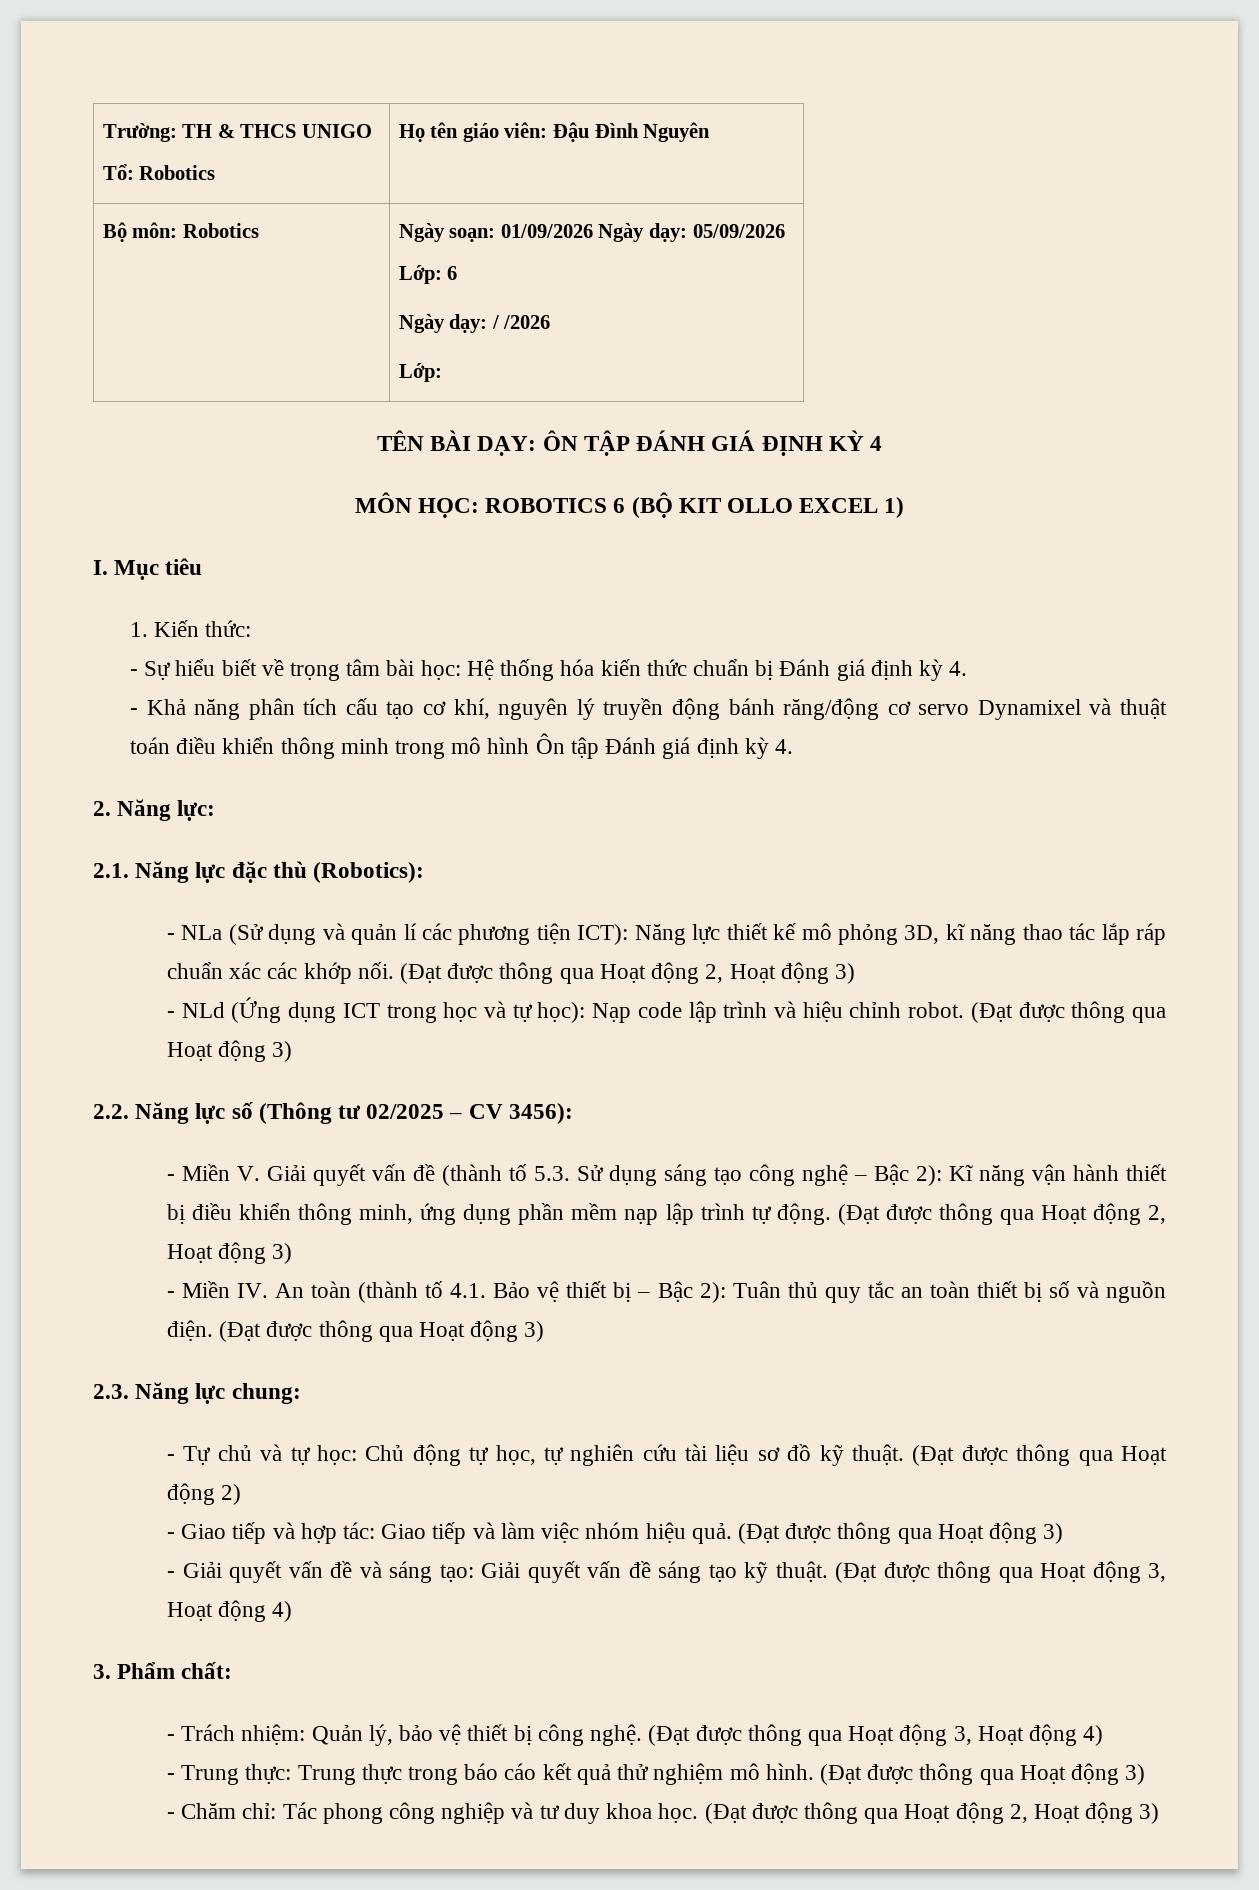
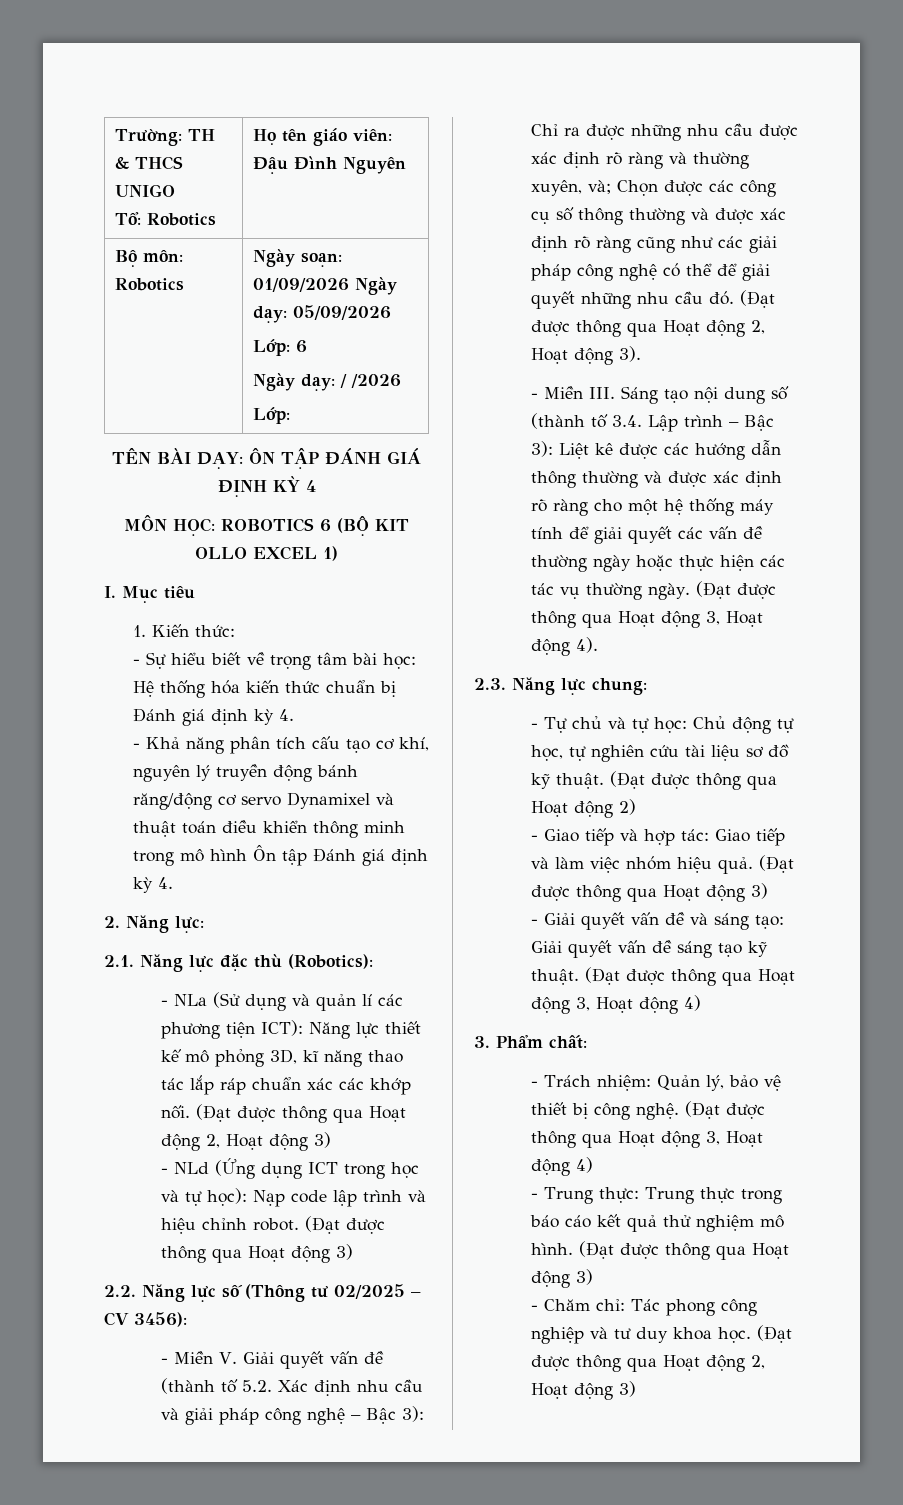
[534,1164,1167,1186] [167,1203,1167,1225] [167,1242,293,1264] [167,1281,1167,1303] [167,1320,545,1342] 5.3. Sử dụng sáng tạo công nghệ – Bậc 2): Kĩ năng vận hành thiết bị điều khiển thông minh, ứng dụng phần mềm nạp lập trình tự động. (Đạt được thông qua Hoạt động 2, Hoạt động 3) // - Miền IV. An toàn (thành tố 4.1. Bảo vệ thiết bị – Bậc 2): Tuân thủ quy tắc an toàn thiết bị số và nguồn điện. (Đạt được thông qua Hoạt động 3) -> [242,1379,424,1396] [161,1406,425,1425] [531,123,799,141] [531,152,750,169] [531,180,777,197] [531,207,787,225] [531,236,778,253] [531,263,771,281] [531,290,776,309] [531,320,766,337] [531,346,642,365] [531,386,790,404] [531,413,775,432] [531,440,782,460] [531,471,783,488] [531,498,775,516] [531,526,764,544] [531,555,786,572] [531,581,777,600] [531,611,764,628] [531,637,599,656] 5.2. Xác định nhu cầu và giải pháp công nghệ – Bậc 3): Chỉ ra được những nhu cầu được xác định rõ ràng và thường xuyên, và; Chọn được các công cụ số thông thường và được xác định rõ ràng cũng như các giải pháp công nghệ có thể để giải quyết những nhu cầu đó. (Đạt được thông qua Hoạt động 2, Hoạt động 3). // - Miền III. Sáng tạo nội dung số (thành tố 3.4. Lập trình – Bậc 3): Liệt kê được các hướng dẫn thông thường và được xác định rõ ràng cho một hệ thống máy tính để giải quyết các vấn đề thường ngày hoặc thực hiện các tác vụ thường ngày. (Đạt được thông qua Hoạt động 3, Hoạt động 4).

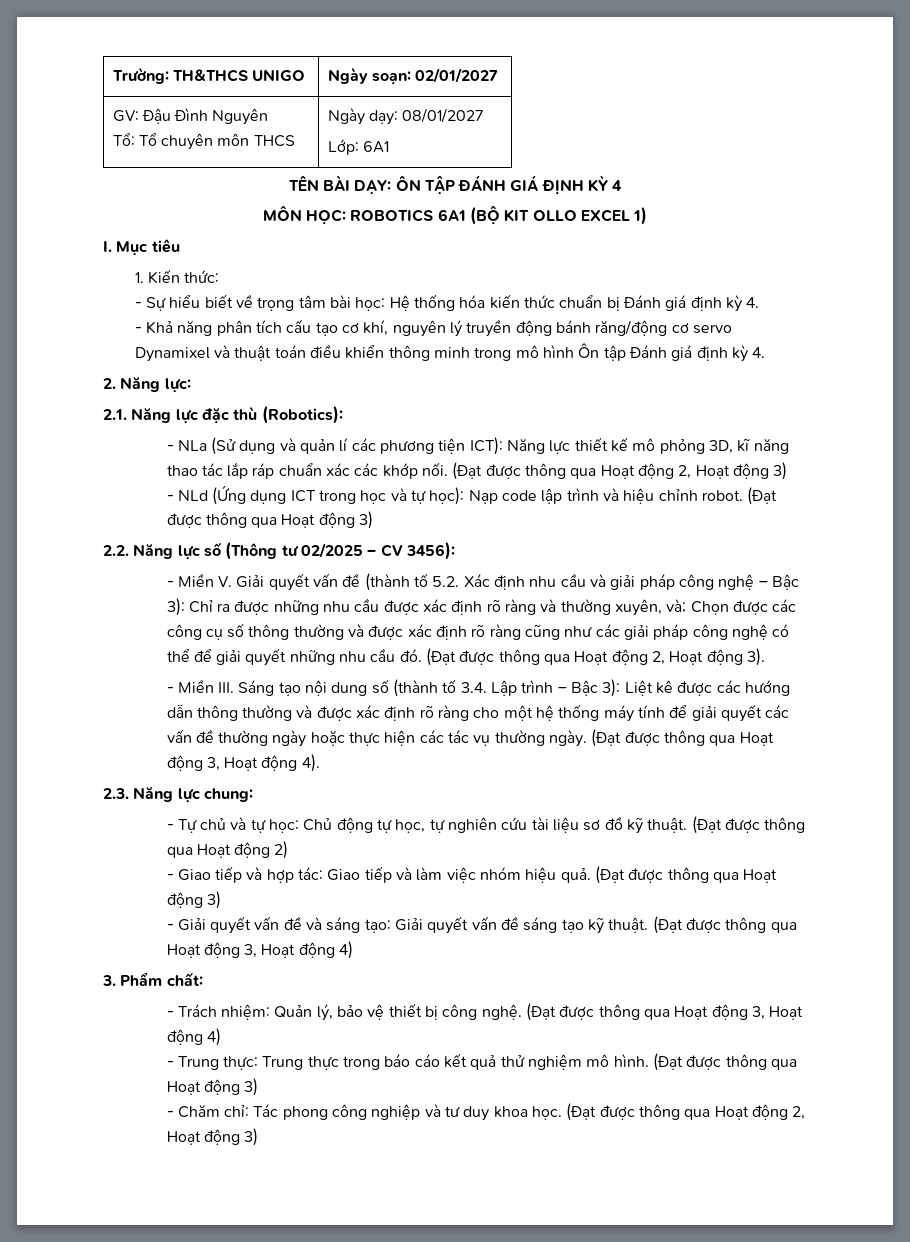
[188,129,216,141] [115,156,184,170] [115,184,176,197] [115,212,217,226] [253,128,393,146] [253,156,407,174] [115,250,184,267] [115,278,185,291] [253,249,343,267] [253,277,398,295] [253,305,392,323] [253,339,308,356] [253,373,402,391] [253,407,291,424] TH & THCS UNIGO // Tổ: Robotics | Họ tên giáo viên: Đậu Đình Nguyên // Bộ môn: Robotics | Ngày soạn: 01/09/2026 Ngày dạy: 05/09/2026 // Lớp: 6 // Ngày dạy: / /2026 // Lớp: -> [172,69,306,82] [327,67,499,85] [112,108,269,125] [112,133,295,150] [327,108,485,125] [327,139,389,155] TH&THCS UNIGO | Ngày soạn: 02/01/2027 // GV: Đậu Đình Nguyên // Tổ: Tổ chuyên môn THCS | Ngày dạy: 08/01/2027 // Lớp: 6A1
[320,519,331,532] 6 -> [437,209,466,221] 6A1

